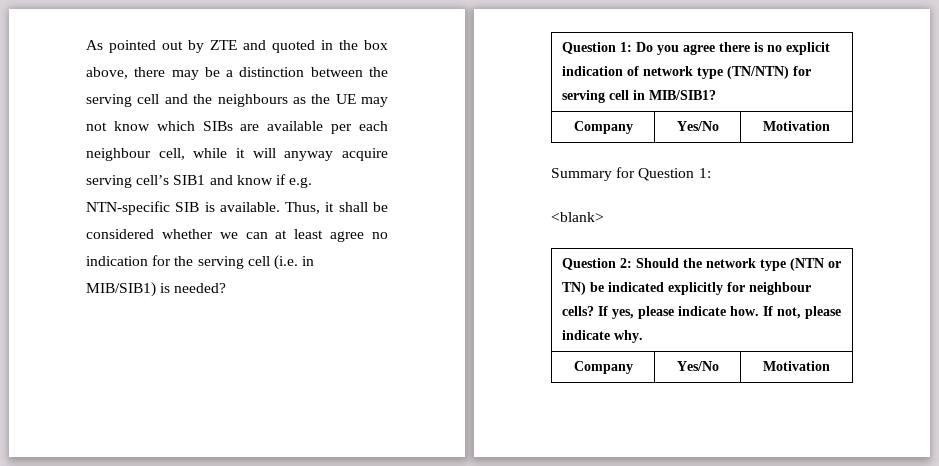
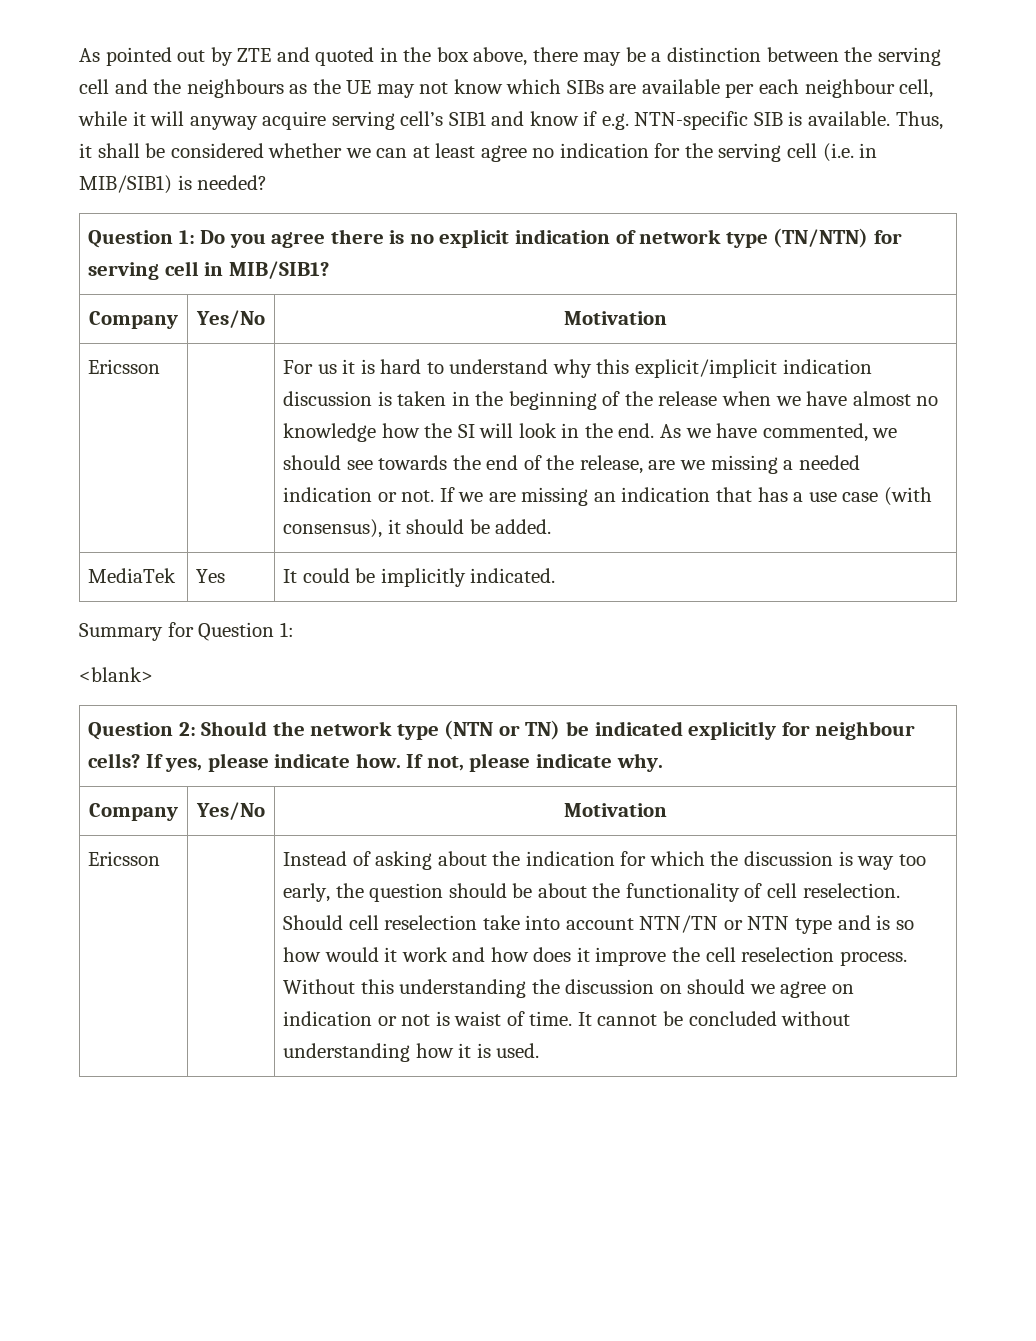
(830, 126) none -> [88,359,161,374] [283,359,872,378] [283,391,939,410] [283,423,898,442] [283,455,860,474] [283,487,932,506] [283,519,552,538] [88,568,177,583] [196,569,226,583] [283,568,556,587] // Ericsson | | For us it is hard to understand why this explicit/implicit indication discussion is taken in the beginning of the release when we have almost no knowledge how the SI will look in the end. As we have commented, we should see towards the end of the release, are we missing a needed indication or not. If we are missing an indication that has a use case (with consensus), it should be added. // MediaTek | Yes | It could be implicitly indicated.
(830, 366) none -> [88,851,161,866] [283,851,926,870] [283,883,900,902] [283,915,914,934] [283,947,907,966] [283,979,854,998] [283,1011,851,1026] [283,1043,540,1062] // Ericsson | | Instead of asking about the indication for which the discussion is way too early, the question should be about the functionality of cell reselection. Should cell reselection take into account NTN/TN or NTN type and is so how would it work and how does it improve the cell reselection process. Without this understanding the discussion on should we agree on indication or not is waist of time. It cannot be concluded without understanding how it is used.

